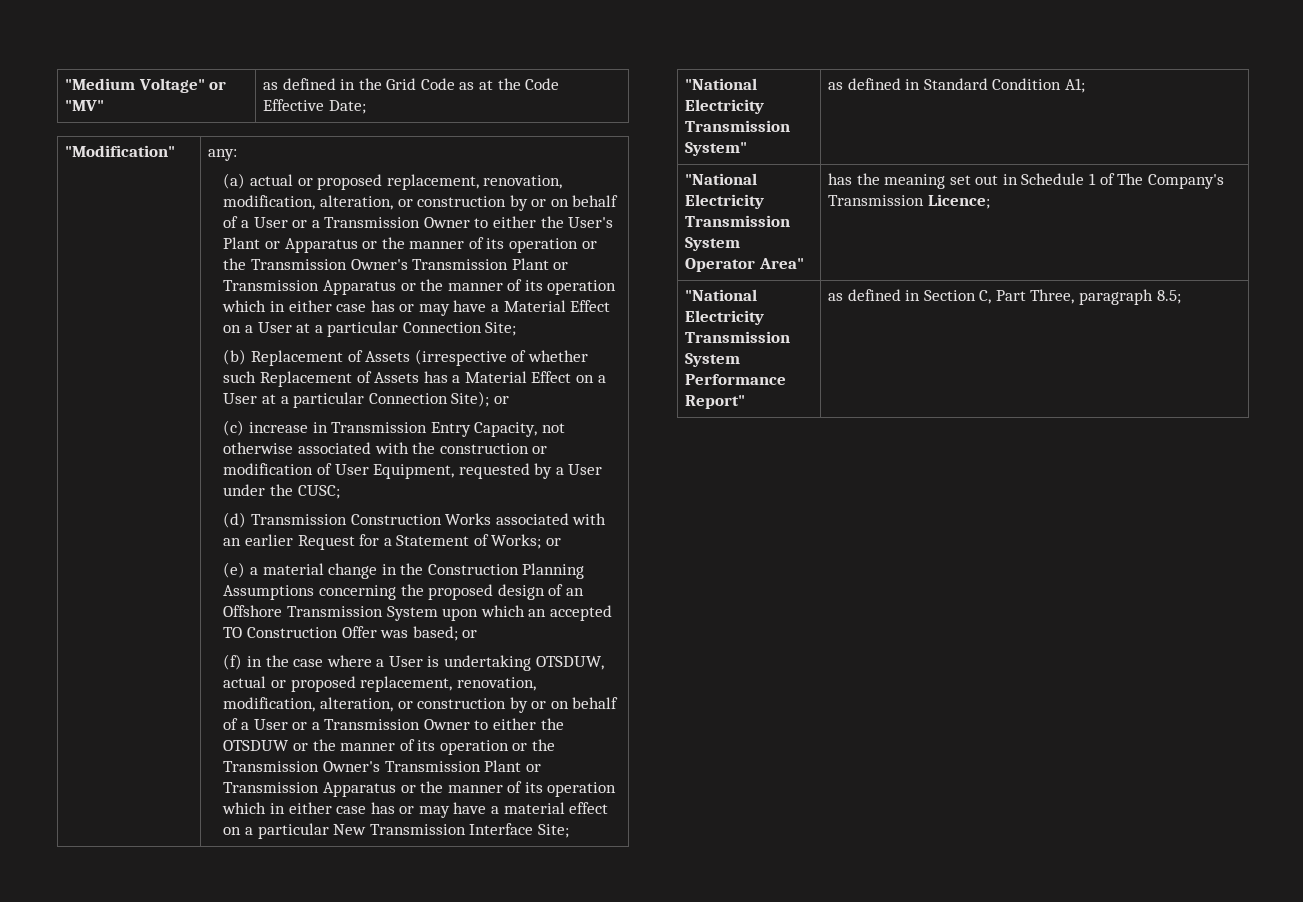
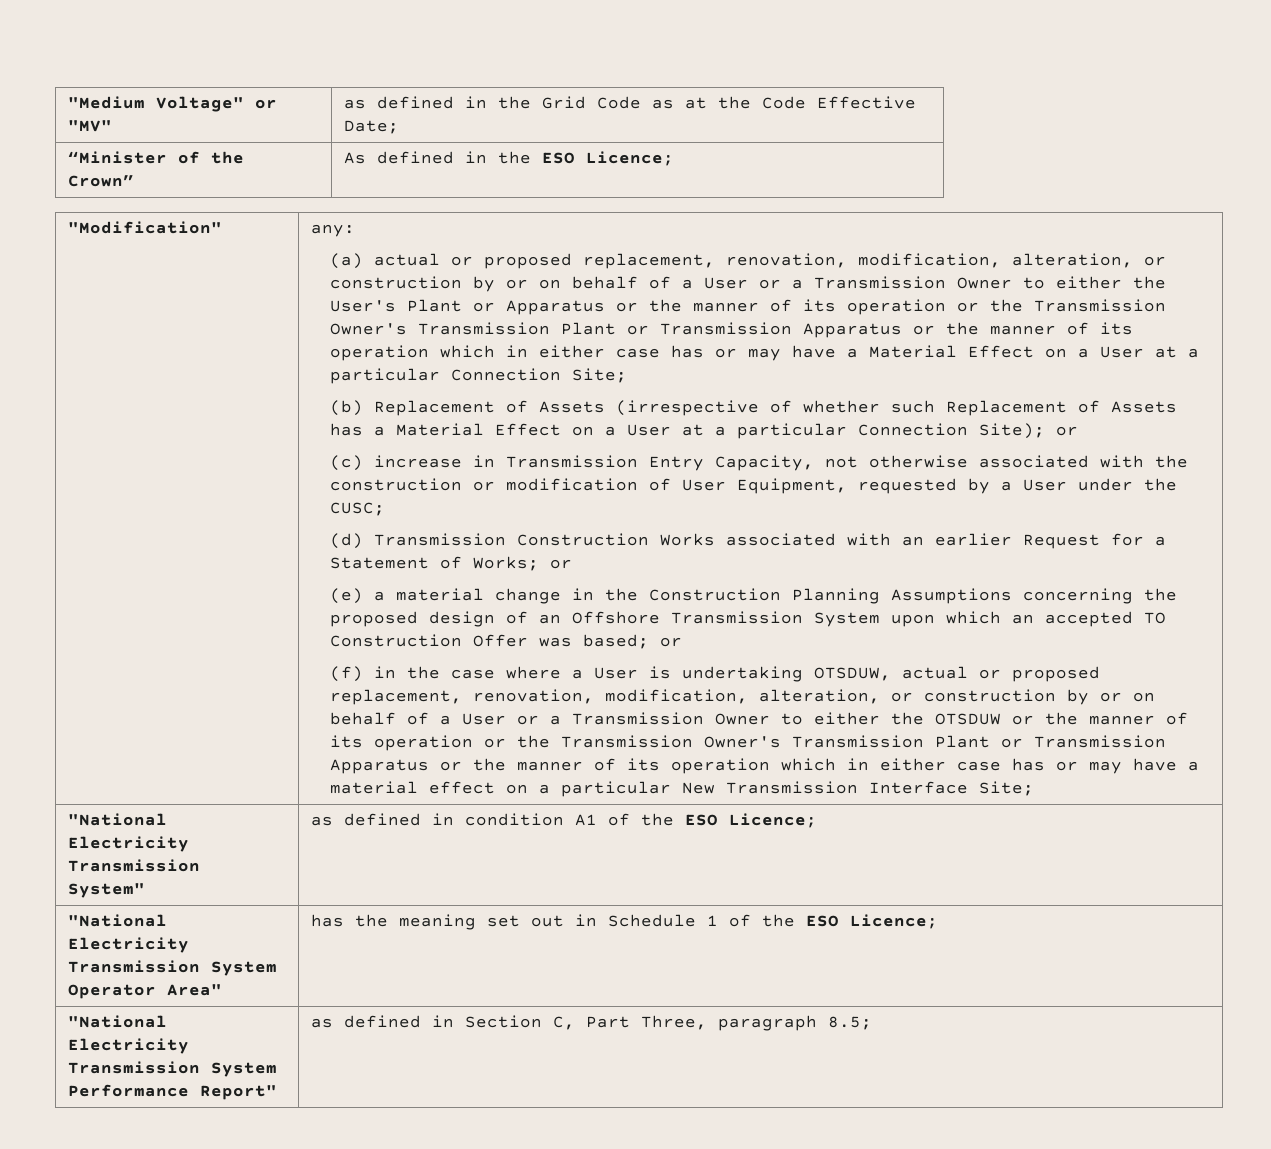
(366, 107) none -> [68,151,245,164] [68,175,135,187] [344,151,675,166] // “Minister of the Crown” | As defined in the ESO Licence;
[923,78,1085,93] Standard Condition A1; -> [465,813,818,828] condition A1 of the ESO Licence;
[1117,173,1224,189] [827,195,924,206] The Company's Transmission -> [762,914,840,927] the ESO

